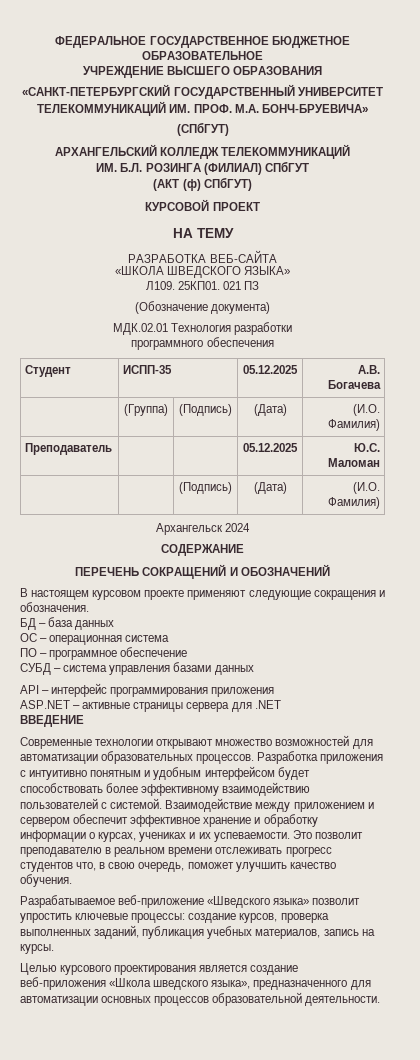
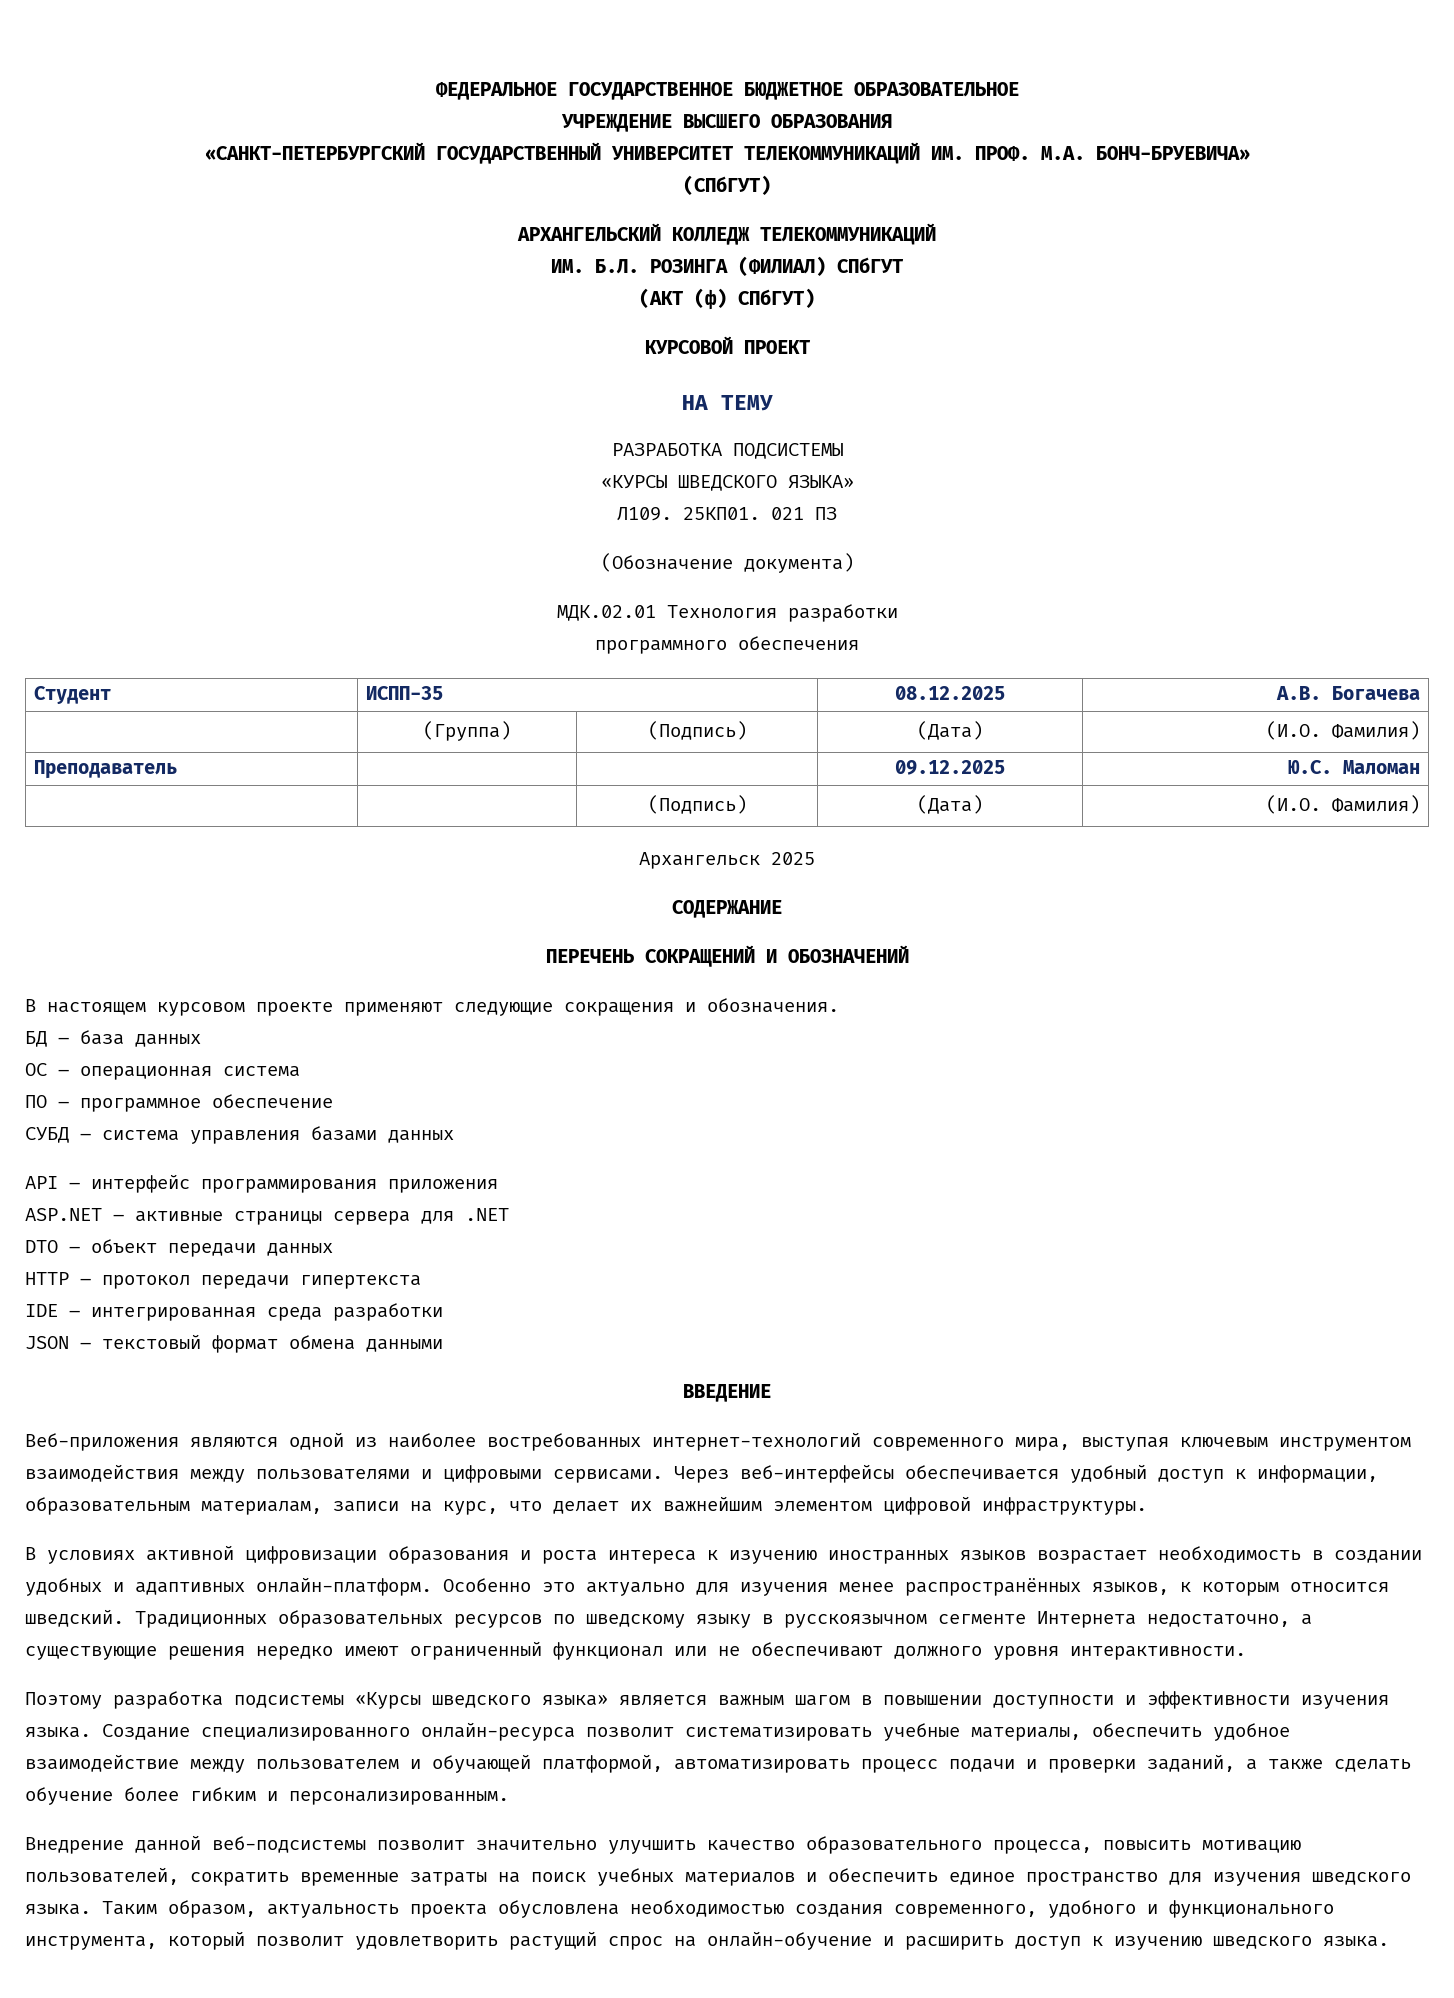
[209,250,277,263] [114,266,164,275] ВЕБ-САЙТА // «ШКОЛА -> [732,443,843,459] [600,475,667,489] ПОДСИСТЕМЫ // «КУРСЫ
[243,365,298,374] 05.12.2025 -> [895,686,1005,700] 08.12.2025
[243,443,298,452] 05.12.2025 -> [895,760,1005,775] 09.12.2025
[225,523,251,532] 2024 -> [771,852,815,865] 2025
[20,715,84,727] [20,735,373,749] [20,751,384,764] [20,766,310,780] [20,782,311,796] [20,798,374,812] [20,814,318,827] [20,830,363,842] [20,847,332,857] [20,862,336,872] [20,874,72,887] [20,895,361,908] [20,913,329,923] [20,925,375,939] [20,944,54,954] [20,963,299,975] [20,977,371,990] [20,992,381,1006] ВВЕДЕНИЕ // Современные технологии открывают множество возможностей для автоматизации образовательных процессов. Разработка приложения с интуитивно понятным и удобным интерфейсом будет способствовать более эффективному взаимодействию пользователей с системой. Взаимодействие между приложением и сервером обеспечит эффективное хранение и обработку информации о курсах, учениках и их успеваемости. Это позволит преподавателю в реальном времени отслеживать прогресс студентов что, в свою очередь, поможет улучшить качество обучения. // Разрабатываемое веб-приложение «Шведского языка» позволит упростить ключевые процессы: создание курсов, проверка выполненных заданий, публикация учебных материалов, запись на курсы. // Целью курсового проектирования является создание веб-приложения «Школа шведского языка», предназначенного для автоматизации основных процессов образовательной деятельности. -> [25,1239,333,1257] [25,1272,421,1289] [25,1303,443,1321] [25,1334,443,1353] [683,1384,771,1402] [25,1432,1411,1451] [25,1464,1378,1483] [25,1496,1147,1515] [25,1545,1422,1564] [25,1577,1389,1596] [25,1609,1312,1628] [25,1641,1246,1660] [25,1691,1389,1709] [25,1722,1290,1741] [25,1754,1411,1773] [25,1787,509,1805] [25,1835,1301,1854] [25,1867,1411,1886] [25,1900,1334,1918] [25,1931,1389,1950] DTO – объект передачи данных // HTTP – протокол передачи гипертекста // IDE – интегрированная среда разработки // JSON – текстовый формат обмена данными // ВВЕДЕНИЕ // Веб-приложения являются одной из наиболее востребованных интернет-технологий современного мира, выступая ключевым инструментом взаимодействия между пользователями и цифровыми сервисами. Через веб-интерфейсы обеспечивается удобный доступ к информации, образовательным материалам, записи на курс, что делает их важнейшим элементом цифровой инфраструктуры. // В условиях активной цифровизации образования и роста интереса к изучению иностранных языков возрастает необходимость в создании удобных и адаптивных онлайн-платформ. Особенно это актуально для изучения менее распространённых языков, к которым относится шведский. Традиционных образовательных ресурсов по шведскому языку в русскоязычном сегменте Интернета недостаточно, а существующие решения нередко имеют ограниченный функционал или не обеспечивают должного уровня интерактивности. // Поэтому разработка подсистемы «Курсы шведского языка» является важным шагом в повышении доступности и эффективности изучения языка. Создание специализированного онлайн-ресурса позволит систематизировать учебные материалы, обеспечить удобное взаимодействие между пользователем и обучающей платформой, автоматизировать процесс подачи и проверки заданий, а также сделать обучение более гибким и персонализированным. // Внедрение данной веб-подсистемы позволит значительно улучшить качество образовательного процесса, повысить мотивацию пользователей, сократить временные затраты на поиск учебных материалов и обеспечить единое пространство для изучения шведского языка. Таким образом, актуальность проекта обусловлена необходимостью создания современного, удобного и функционального инструмента, который позволит удовлетворить растущий спрос на онлайн-обучение и расширить доступ к изучению шведского языка.

